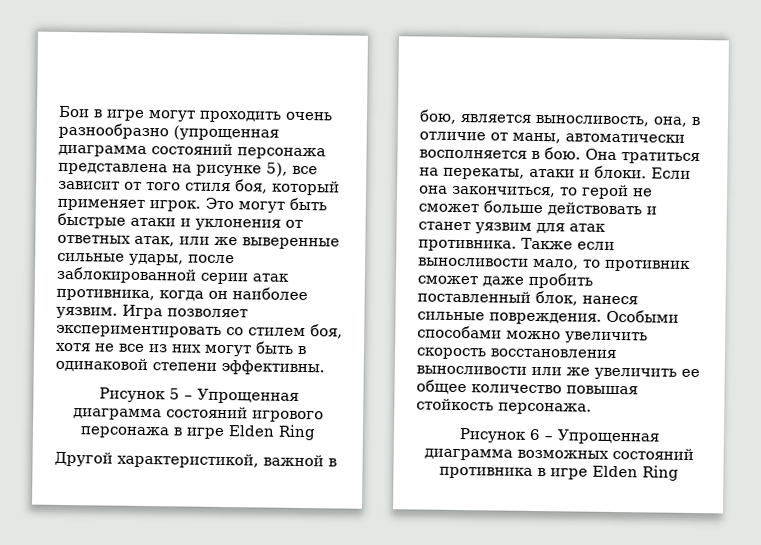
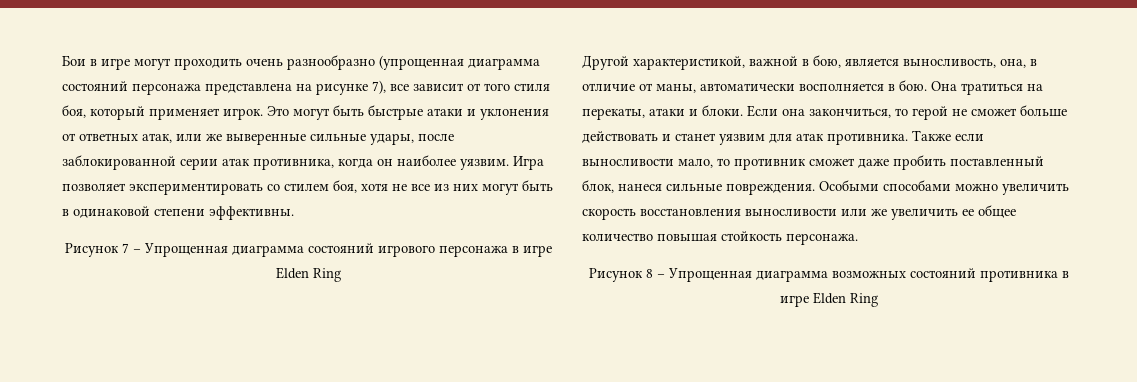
[266,162,288,177] 5), -> [372,80,386,94] 7),
[168,388,180,400] 5 -> [122,243,129,253] 7
[528,428,541,441] 6 -> [645,269,653,278] 8

